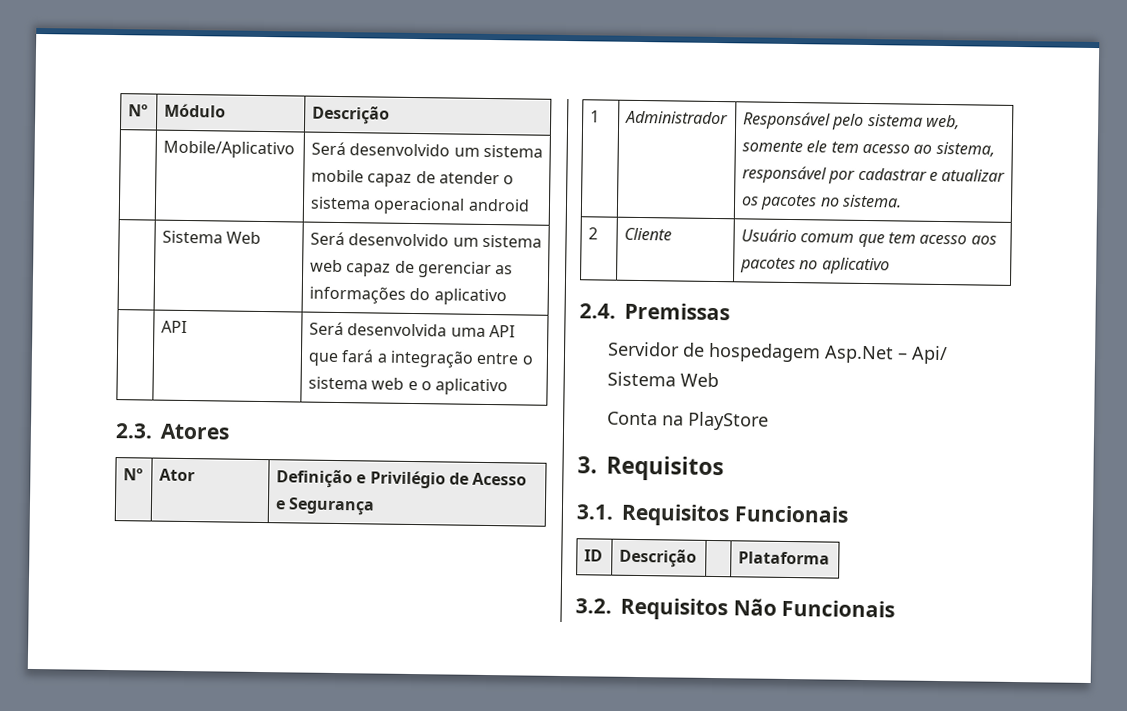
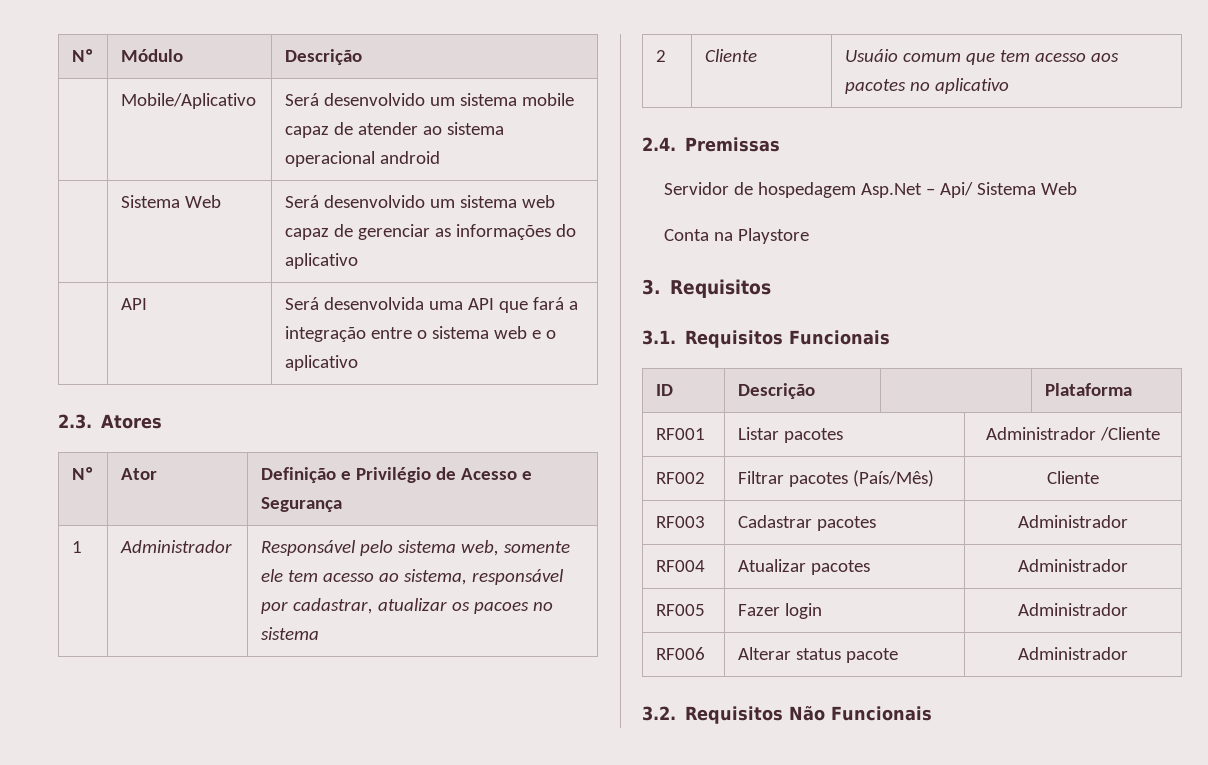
[503,175,515,185] o -> [422,126,442,135] ao
[857,167,1006,182] [742,194,902,211] cadastrar e atualizar os pacotes no sistema. -> [292,598,553,614] [260,627,319,640] cadastrar, atualizar os pacoes no sistema
[741,228,798,243] Usuário -> [844,49,898,62] Usuáio
[687,411,769,431] PlayStore -> [737,228,809,244] Playstore
(831, 558) none -> [655,428,705,440] [737,427,843,443] [986,427,1160,441] [655,472,705,484] [737,470,934,487] [1047,471,1099,484] [655,516,705,528] [737,515,876,531] [1018,515,1128,528] [655,560,705,572] [737,559,870,575] [1018,559,1128,572] [655,604,705,616] [737,603,822,619] [1018,603,1128,616] [655,647,705,660] [737,647,898,663] [1018,647,1128,660] // RF001 | Listar pacotes | Administrador /Cliente // RF002 | Filtrar pacotes (País/Mês) | Cliente // RF003 | Cadastrar pacotes | Administrador // RF004 | Atualizar pacotes | Administrador // RF005 | Fazer login | Administrador // RF006 | Alterar status pacote | Administrador

